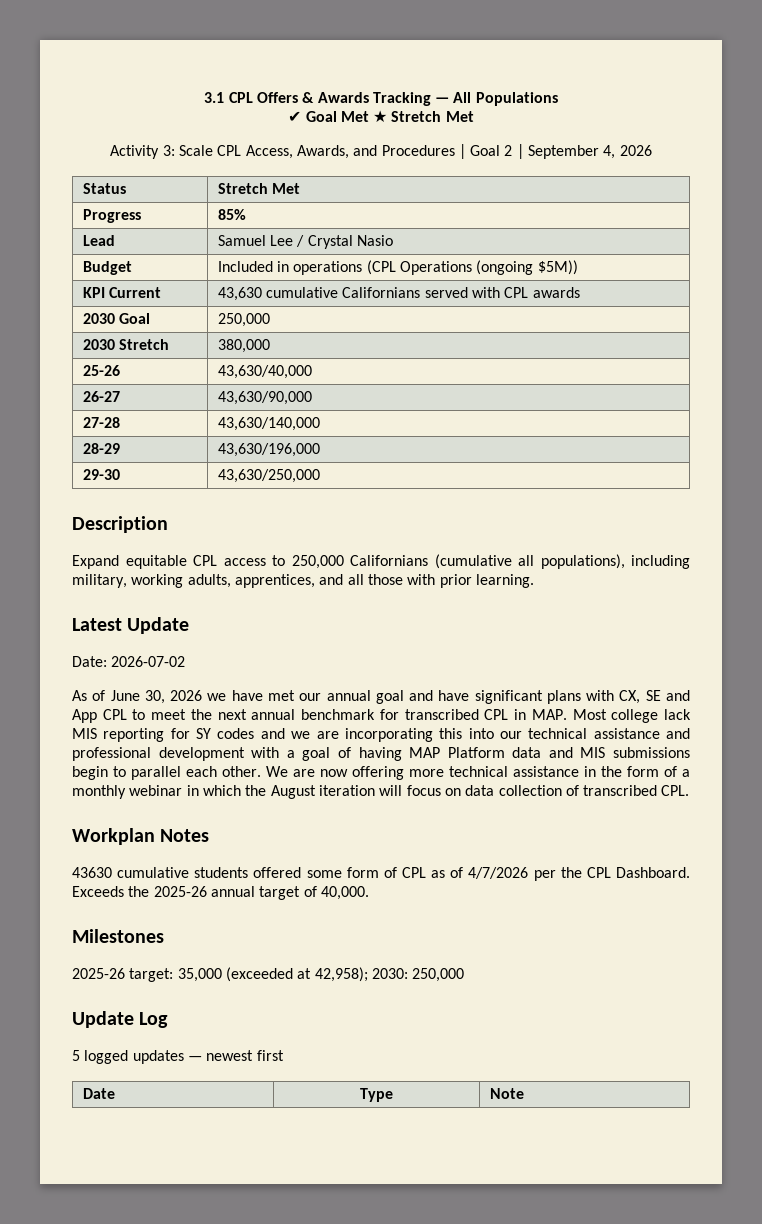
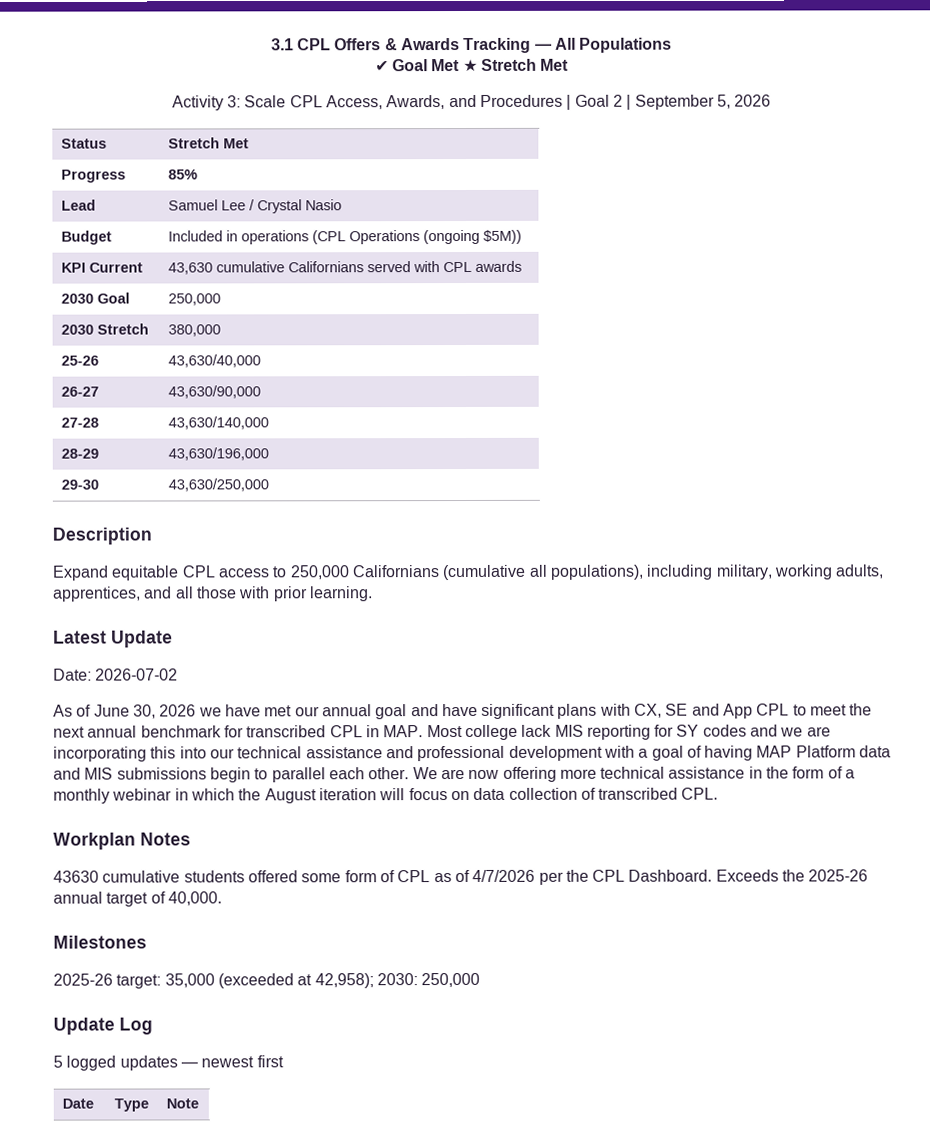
[603,145,616,159] 4, -> [716,94,731,109] 5,

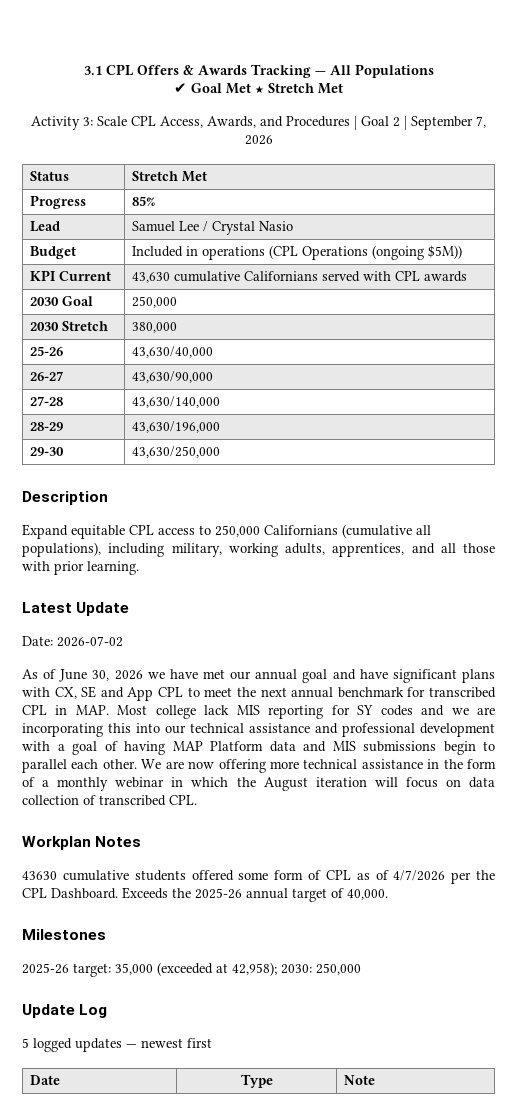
[716,94,731,109] 5, -> [476,116,486,128] 7,

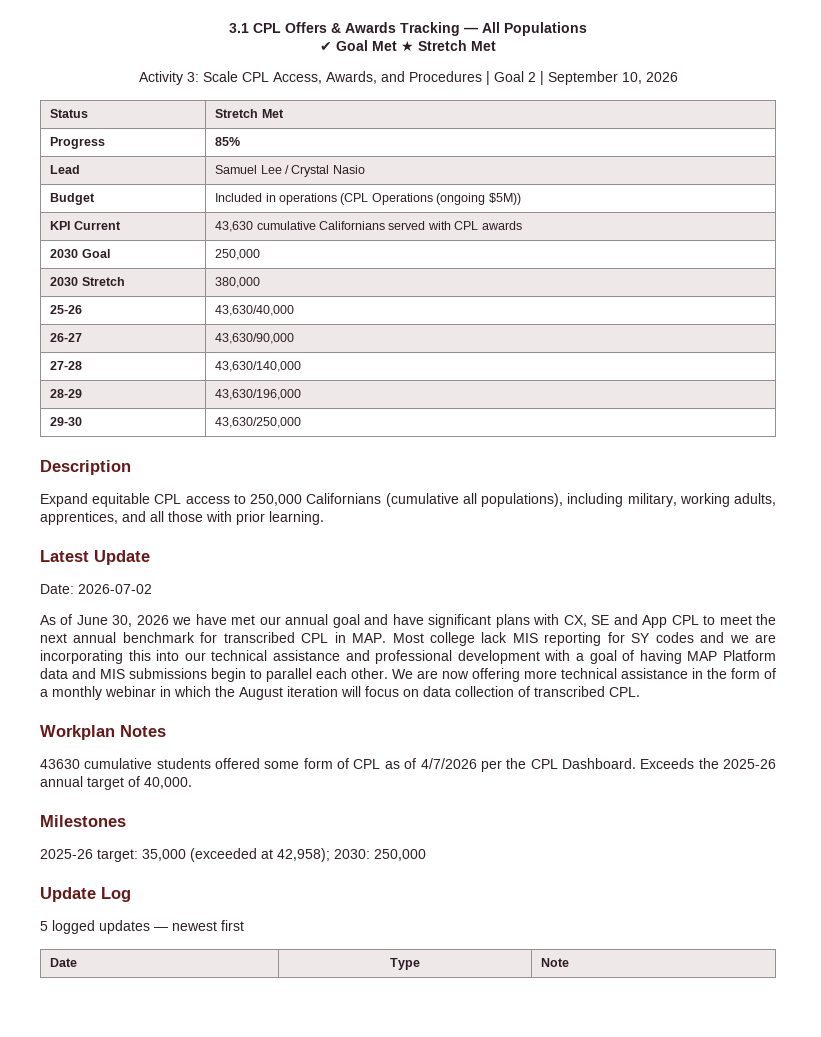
[476,116,486,128] 7, -> [621,72,642,84] 10,

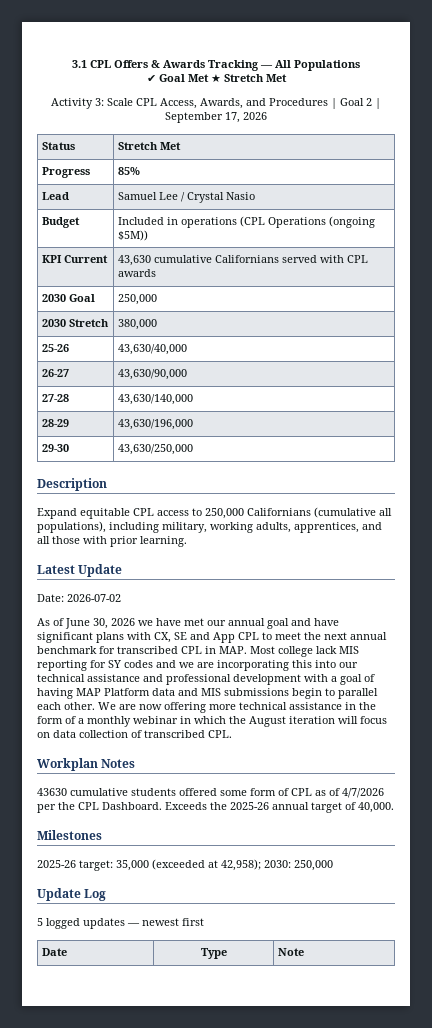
[621,72,642,84] 10, -> [225,112,240,123] 17,

